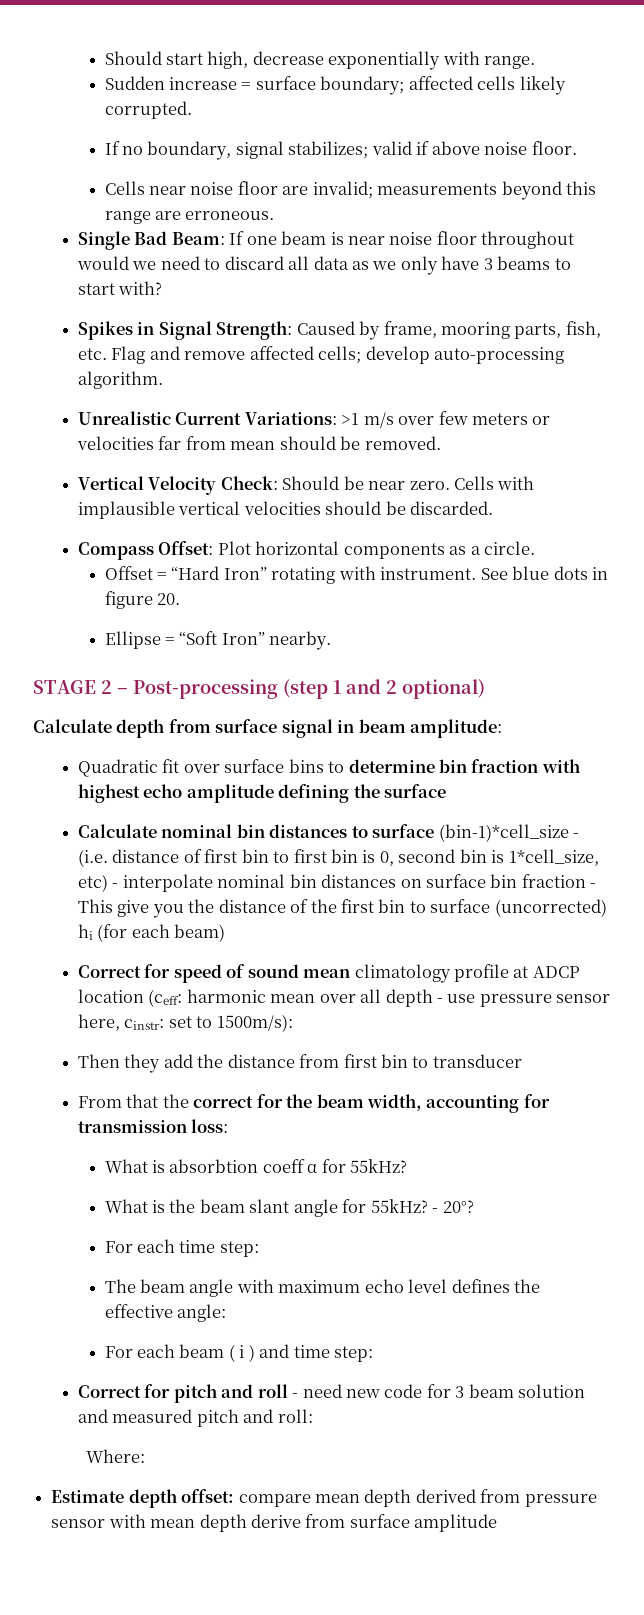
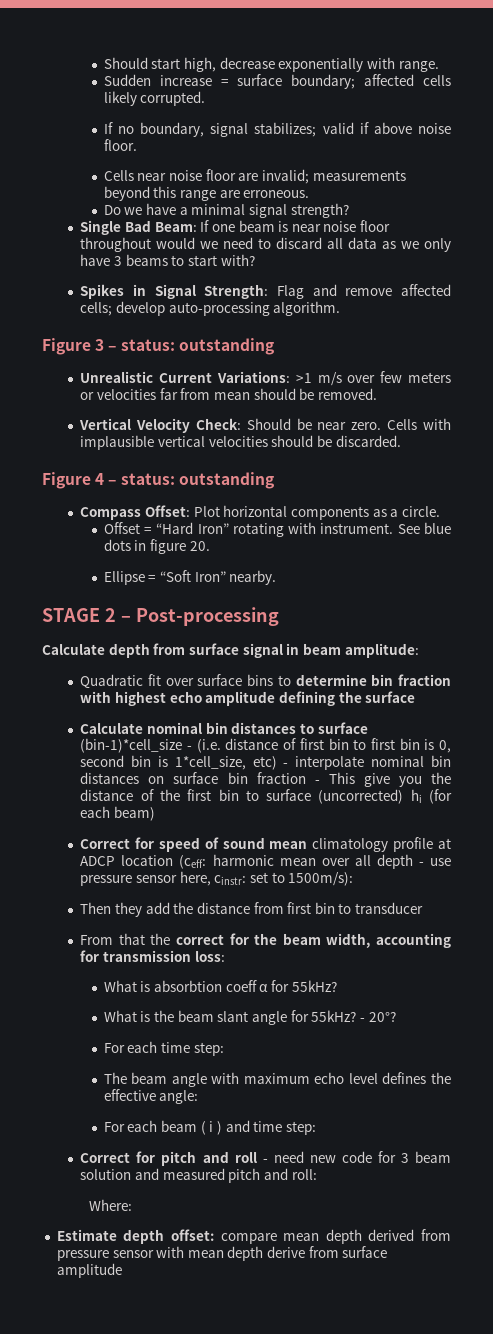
(275, 215) none -> [103,203,349,218] // Do we have a minimal signal strength?
[296,321,601,340] [77,348,107,360] Caused by frame, mooring parts, fish, etc. -> (269, 291) none
(163, 380) none -> [42,338,274,355] // Figure 3 – status: outstanding
(494, 508) none -> [42,472,274,489] // Figure 4 – status: outstanding
[283,679,485,699] (step 1 and 2 optional) -> (279, 616) none

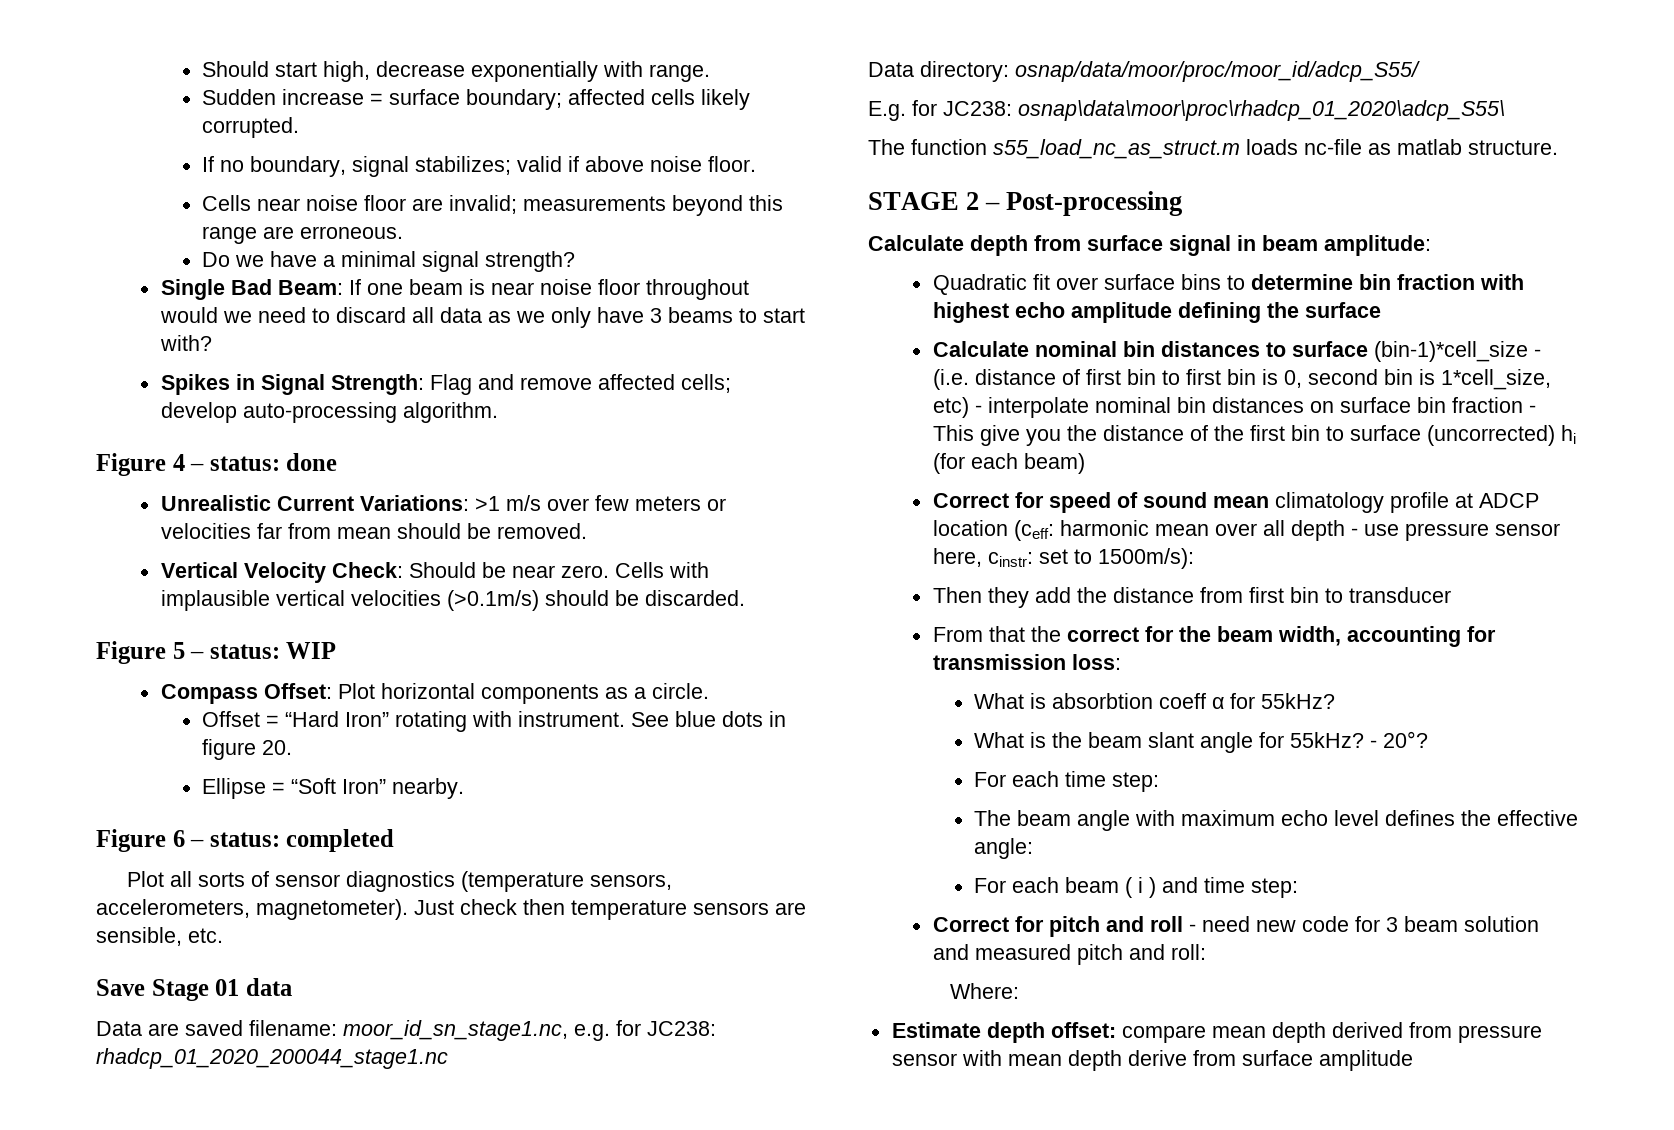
[95,338,274,355] 3 – status: outstanding -> [172,453,338,471] 4 – status: done
(268, 441) none -> [446,590,539,611] (>0.1m/s)
[95,472,274,489] 4 – status: outstanding -> [172,642,337,659] 5 – status: WIP
(277, 577) none -> [96,829,395,852] [126,871,672,892] [96,899,806,920] [96,927,223,946] [96,978,292,1001] [96,1020,716,1041] [96,1048,448,1069] [868,61,1420,82] [868,100,1505,121] [868,139,1558,159] // Figure 6 – status: completed // Plot all sorts of sensor diagnostics (temperature sensors, accelerometers, magnetometer). Just check then temperature sensors are sensible, etc. // Save Stage 01 data // Data are saved filename: moor_id_sn_stage1.nc, e.g. for JC238: rhadcp_01_2020_200044_stage1.nc // Data directory: osnap/data/moor/proc/moor_id/adcp_S55/ // E.g. for JC238: osnap\data\moor\proc\rhadcp_01_2020\adcp_S55\ // The function s55_load_nc_as_struct.m loads nc-file as matlab structure.

